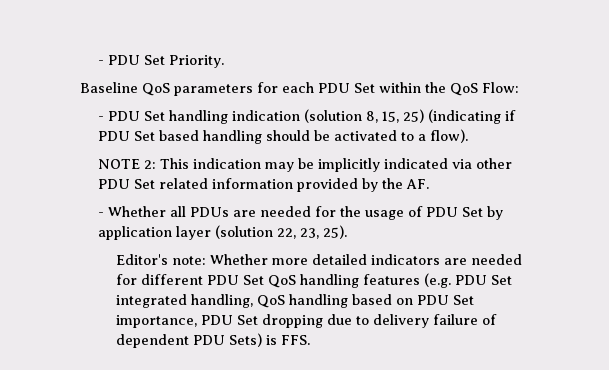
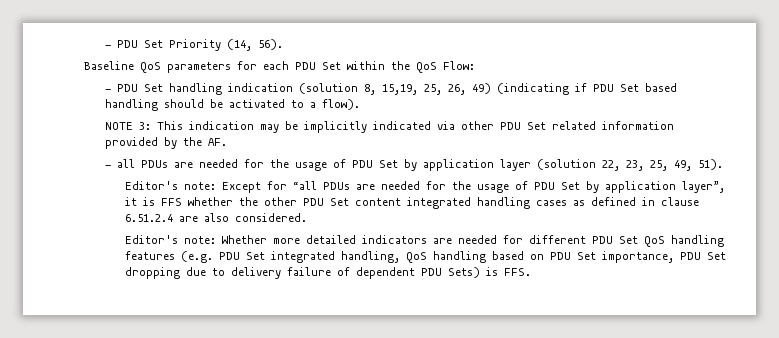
[98,55,225,68] - PDU Set Priority. -> [104,39,283,51] - PDU Set Priority (14, 56).
[382,109,425,123] 15, 25) -> [381,83,491,95] 15,19, 25, 26, 49)
[144,160,157,169] 2: -> [138,122,151,130] 3:
[108,206,167,217] Whether -> (111, 166) none
[323,225,348,239] 25). -> [649,159,723,171] [125,181,726,193] [125,197,700,209] [125,213,308,222] 25, 49, 51). // Editor's note: Except for “all PDUs are needed for the usage of PDU Set by application layer”, it is FFS whether the other PDU Set content integrated handling cases as defined in clause 6.51.2.4 are also considered.

